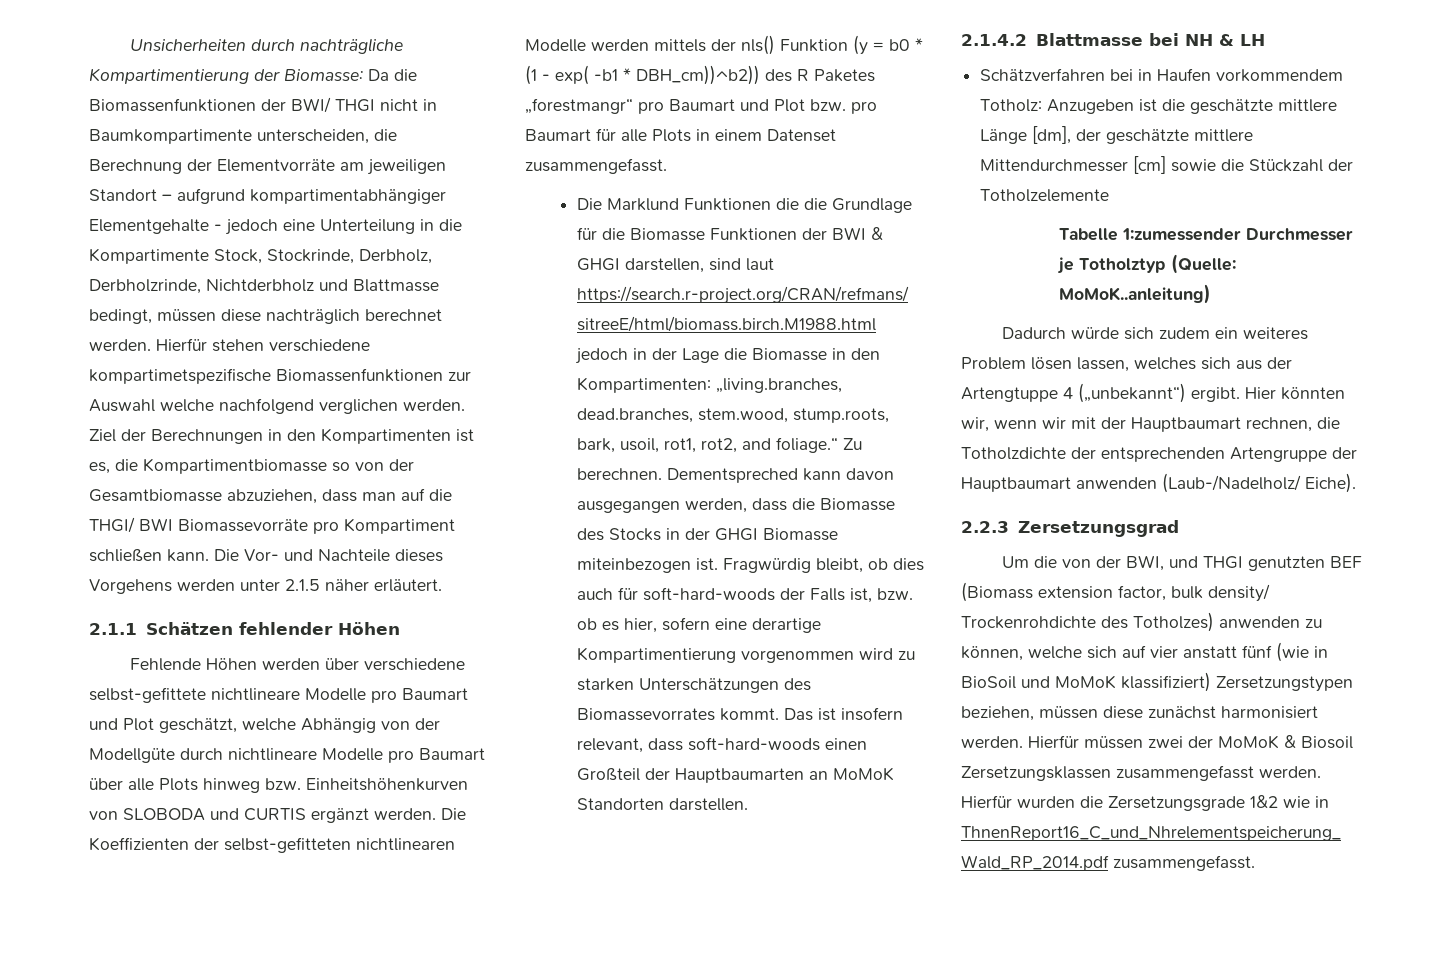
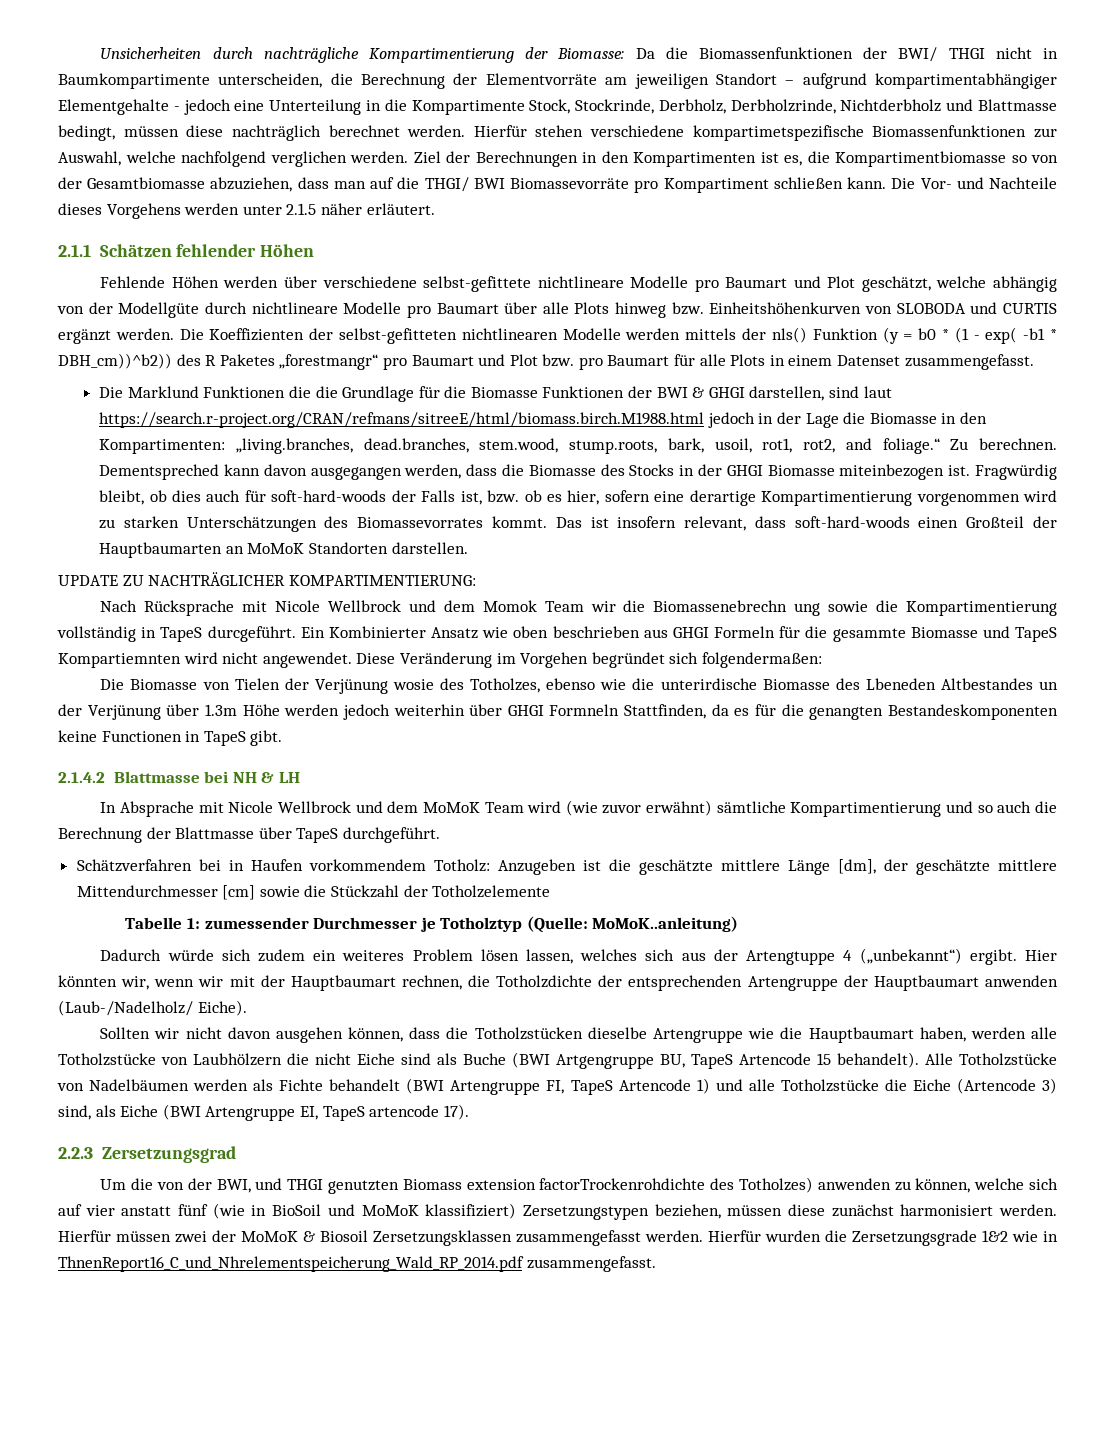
[89,399,155,412] Auswahl -> [58,151,121,166] Auswahl,
[301,718,376,733] Abhängig -> [993,276,1058,292] abhängig
(748, 804) none -> [58,572,476,586] [100,600,1057,616] [57,626,1057,642] [58,652,822,668] [100,678,1058,694] [58,704,1058,720] [58,730,283,746] // UPDATE ZU NACHTRÄGLICHER KOMPARTIMENTIERUNG: // Nach Rücksprache mit Nicole Wellbrock und dem Momok Team wir die Biomassenebrechn ung sowie die Kompartimentierung vollständig in TapeS durcgeführt. Ein Kombinierter Ansatz wie oben beschrieben aus GHGI Formeln für die gesammte Biomasse und TapeS Kompartiemnten wird nicht angewendet. Diese Veränderung im Vorgehen begründet sich folgendermaßen: // Die Biomasse von Tielen der Verjünung wosie des Totholzes, ebenso wie die unterirdische Biomasse des Lbeneden Altbestandes un der Verjünung über 1.3m Höhe werden jedoch weiterhin über GHGI Formneln Stattfinden, da es für die genangten Bestandeskomponenten keine Functionen in TapeS gibt.
(1265, 40) none -> [100,800,1057,817] [58,827,440,843] // In Absprache mit Nicole Wellbrock und dem MoMoK Team wird (wie zuvor erwähnt) sämtliche Kompartimentierung und so auch die Berechnung der Blattmasse über TapeS durchgeführt.
[1121,228,1241,241] 1:zumessender -> [186,917,309,929] 1: zumessender
(1356, 483) none -> [100,1027,1058,1043] [58,1052,1057,1069] [57,1078,1057,1095] [58,1104,469,1121] // Sollten wir nicht davon ausgehen können, dass die Totholzstücken dieselbe Artengruppe wie die Hauptbaumart haben, werden alle Totholzstücke von Laubhölzern die nicht Eiche sind als Buche (BWI Artgengruppe BU, TapeS Artencode 15 behandelt). Alle Totholzstücke von Nadelbäumen werden als Fichte behandelt (BWI Artengruppe FI, TapeS Artencode 1) und alle Totholzstücke die Eiche (Artencode 3) sind, als Eiche (BWI Artengruppe EI, TapeS artencode 17).
[1329,556,1362,568] [961,582,1270,602] [961,616,1096,629] BEF (Biomass extension factor, bulk density/ Trockenrohdichte -> [402,1178,706,1190] Biomass extension factorTrockenrohdichte

